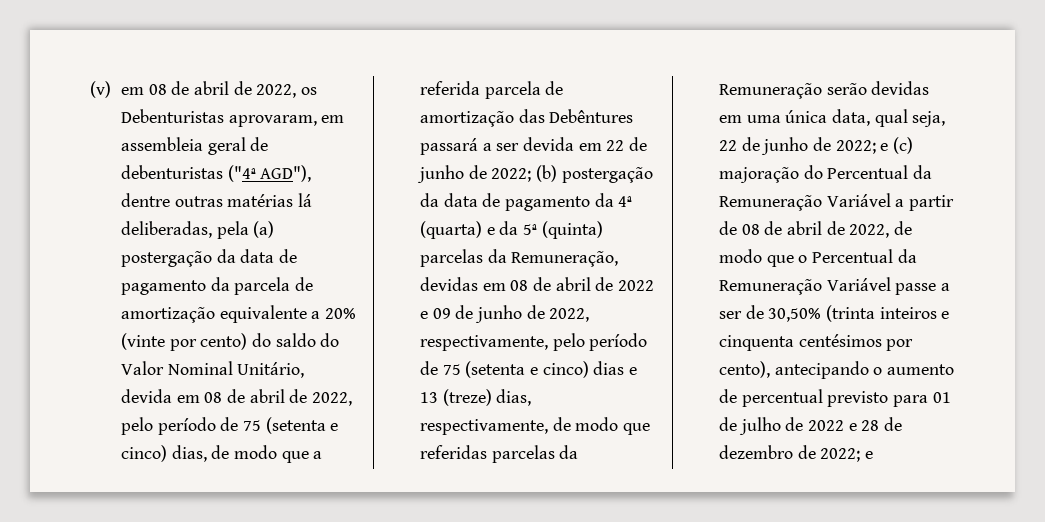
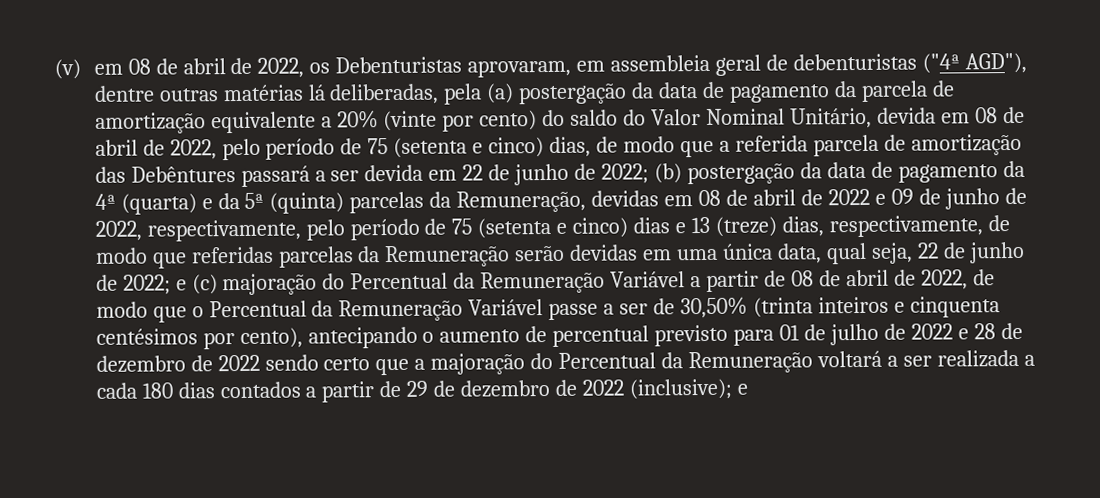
[820,448,861,462] 2022; -> [217,349,1035,376] [95,378,733,403] 2022 sendo certo que a majoração do Percentual da Remuneração voltará a ser realizada a cada 180 dias contados a partir de 29 de dezembro de 2022 (inclusive);

